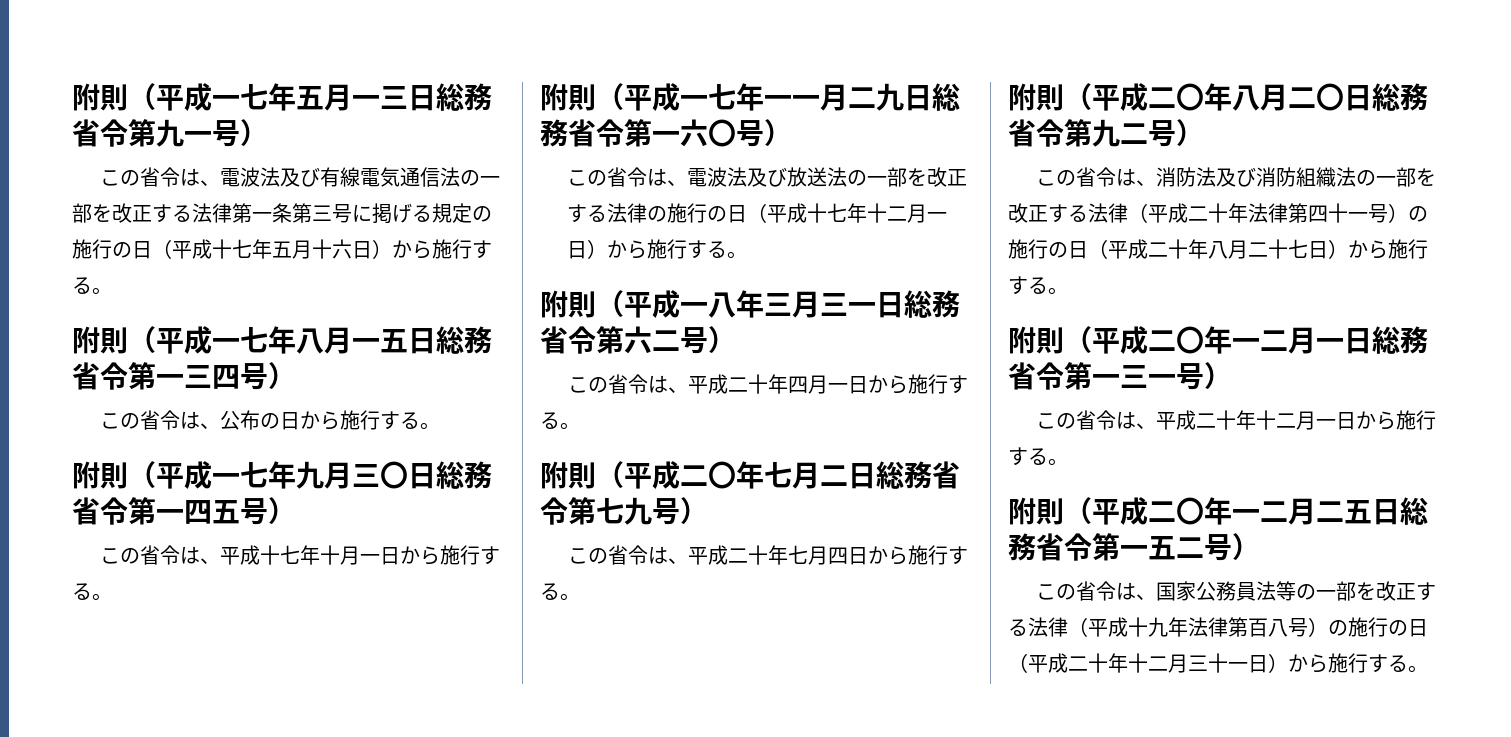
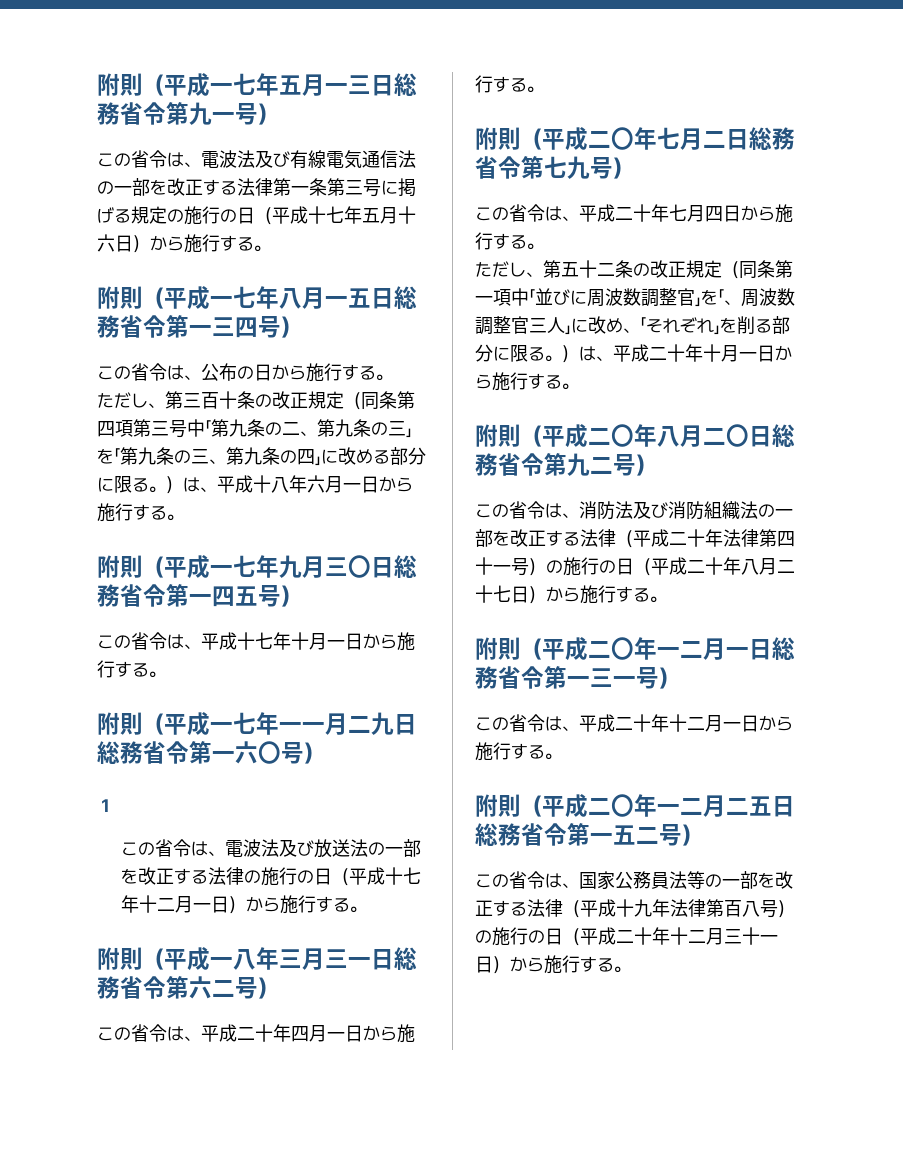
(441, 426) none -> [97,391,415,410] [97,419,412,438] [97,447,426,466] [97,475,413,494] [97,503,184,522] // ただし、第三百十条の改正規定（同条第四項第三号中「第九条の二、第九条の三」を「第九条の三、第九条の四」に改める部分に限る。）は、平成十八年六月一日から施行する。
(792, 132) none -> [97,799,114,812] // １
(580, 597) none -> [475,260,793,279] [475,288,795,307] [475,316,790,335] [475,344,792,363] [475,372,579,391] // ただし、第五十二条の改正規定（同条第一項中「並びに周波数調整官」を「、周波数調整官三人」に改め、「それぞれ」を削る部分に限る。）は、平成二十年十月一日から施行する。

